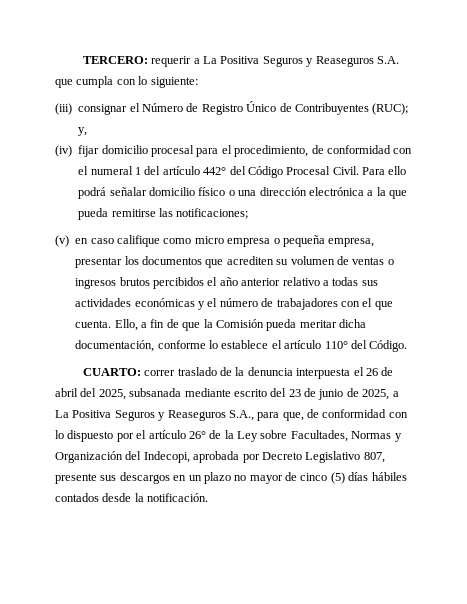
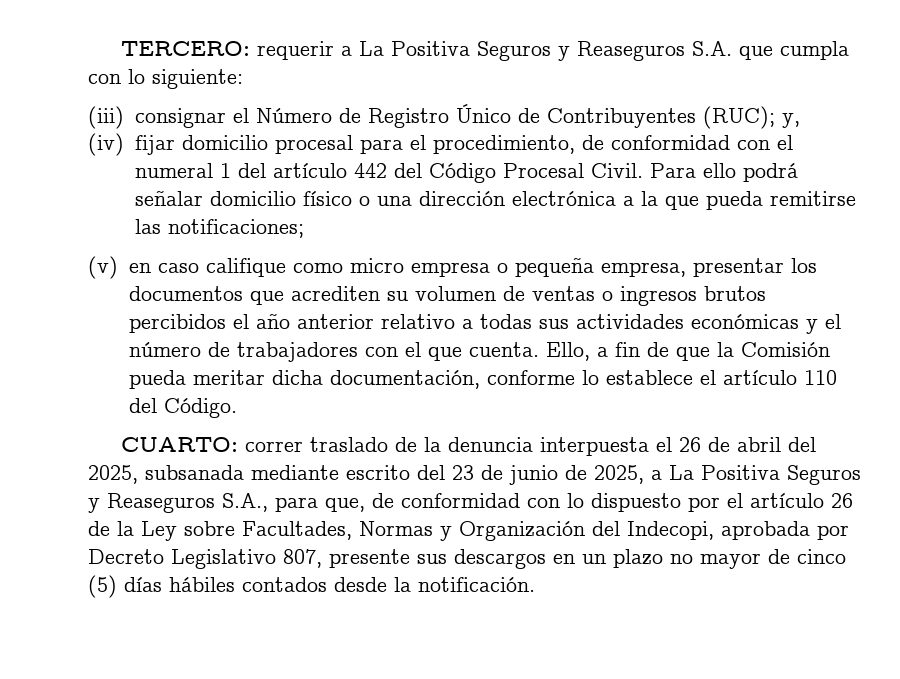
[203,167,227,175] 442° -> [353,163,387,178] 442
[324,341,348,349] 110° -> [803,370,837,385] 110
[188,431,206,439] 26° -> [831,493,853,508] 26

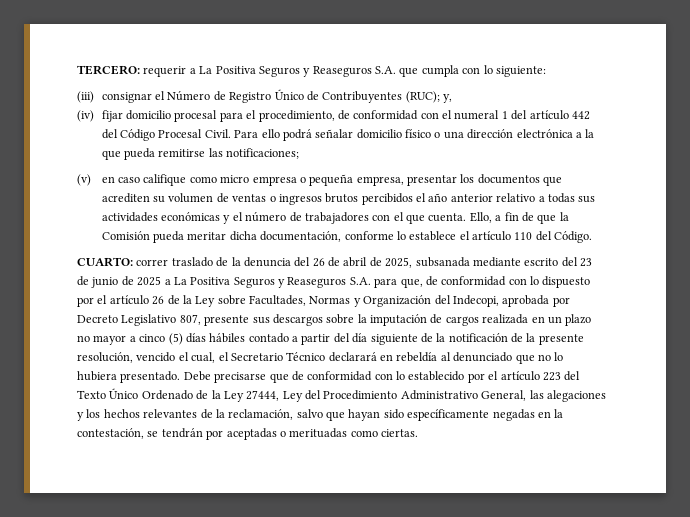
[539,437,672,456] interpuesta el -> [294,257,311,267] del
[787,437,816,452] del -> [369,257,382,267] de
[594,465,861,485] [88,493,268,513] 2025, a La Positiva Seguros y Reaseguros S.A., -> [137,276,371,288] 2025 a La Positiva Seguros y Reaseguros S.A.
(546, 559) none -> [326,314,529,326] sobre la imputación de cargos realizada
[768,549,790,564] de -> [129,336,136,342] a
[242,577,535,592] contados desde la notificación. -> [248,333,584,345] [77,352,564,364] [77,371,581,383] [77,388,606,402] [77,409,564,421] [77,428,418,440] contado a partir del día siguiente de la notificación de la presente resolución, vencido el cual, el Secretario Técnico declarará en rebeldía al denunciado que no lo hubiera presentado. Debe precisarse que de conformidad con lo establecido por el artículo 223 del Texto Único Ordenado de la Ley 27444, Ley del Procedimiento Administrativo General, las alegaciones y los hechos relevantes de la reclamación, salvo que hayan sido específicamente negadas en la contestación, se tendrán por aceptadas o merituadas como ciertas.

